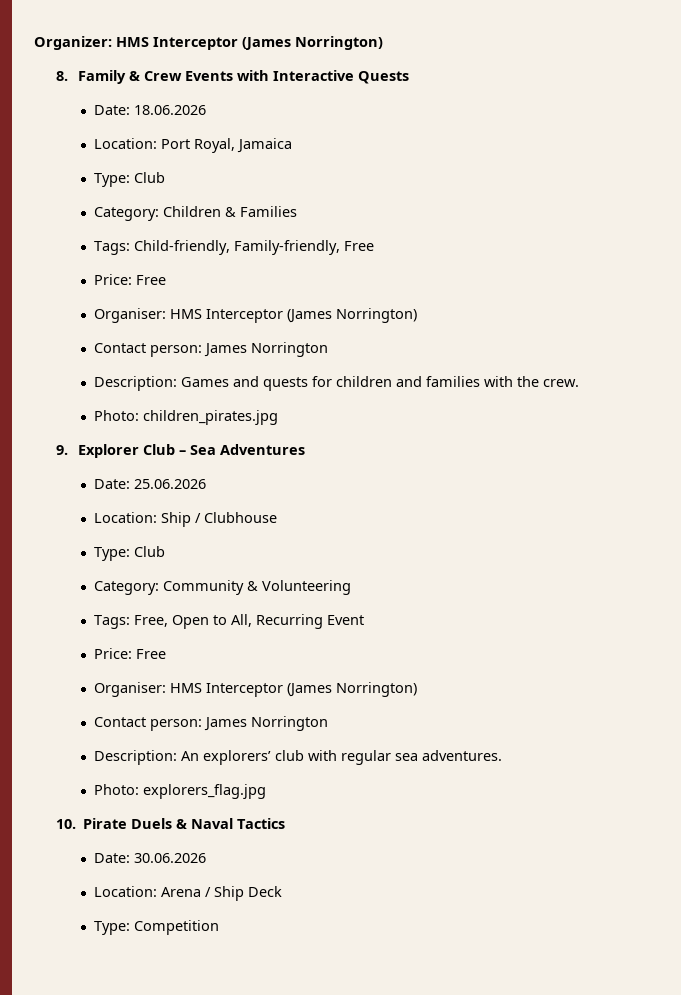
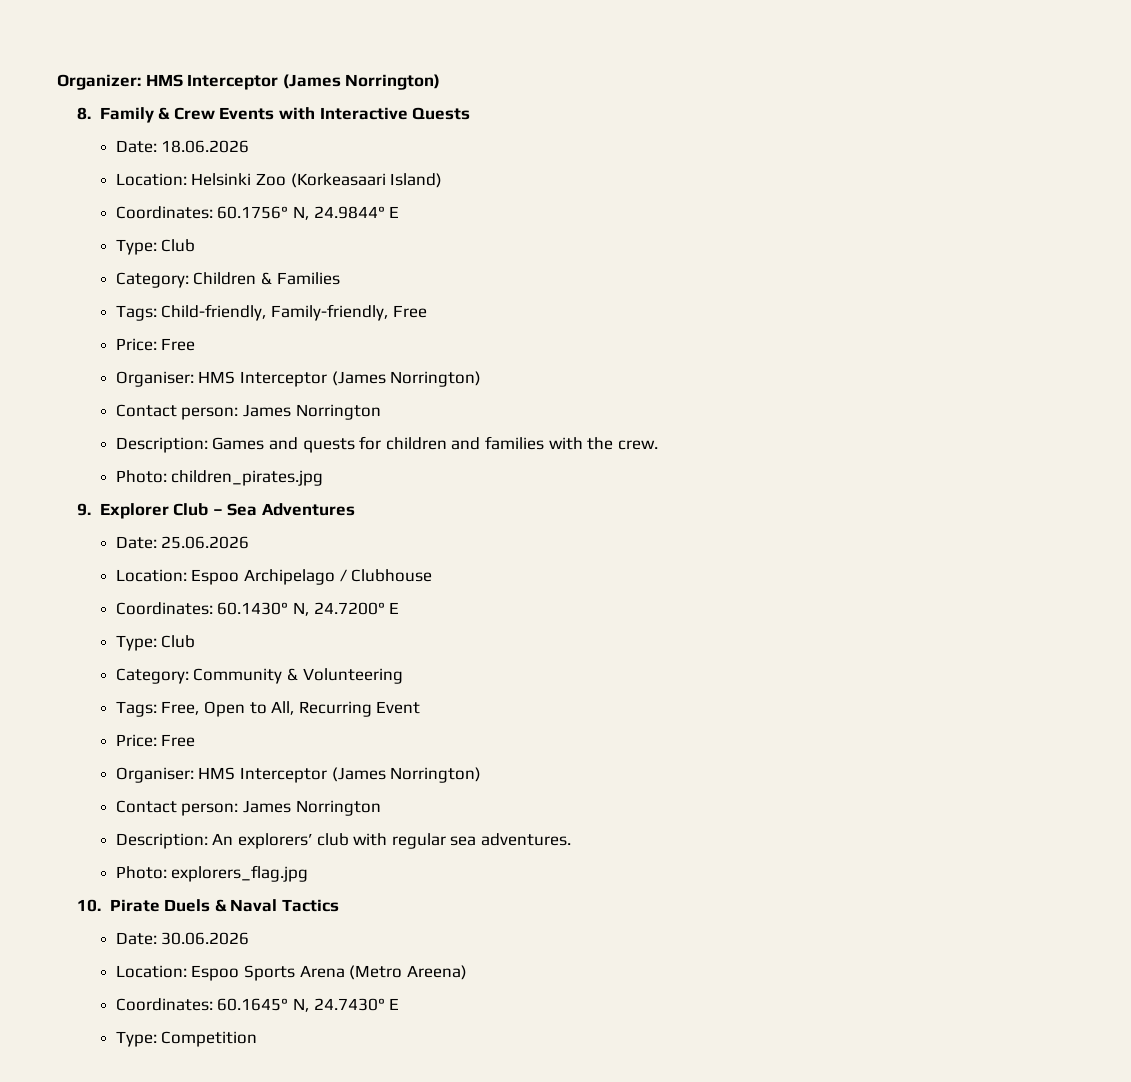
[161,138,293,153] Port Royal, Jamaica -> [191,173,443,188] [115,206,400,220] Helsinki Zoo (Korkeasaari Island) // Coordinates: 60.1756° N, 24.9844° E
[161,512,192,527] Ship -> [191,569,335,585] Espoo Archipelago
(278, 517) none -> [115,602,400,616] // Coordinates: 60.1430° N, 24.7200° E
[161,886,283,901] Arena / Ship Deck -> [191,965,467,981] [115,998,400,1012] Espoo Sports Arena (Metro Areena) // Coordinates: 60.1645° N, 24.7430° E

